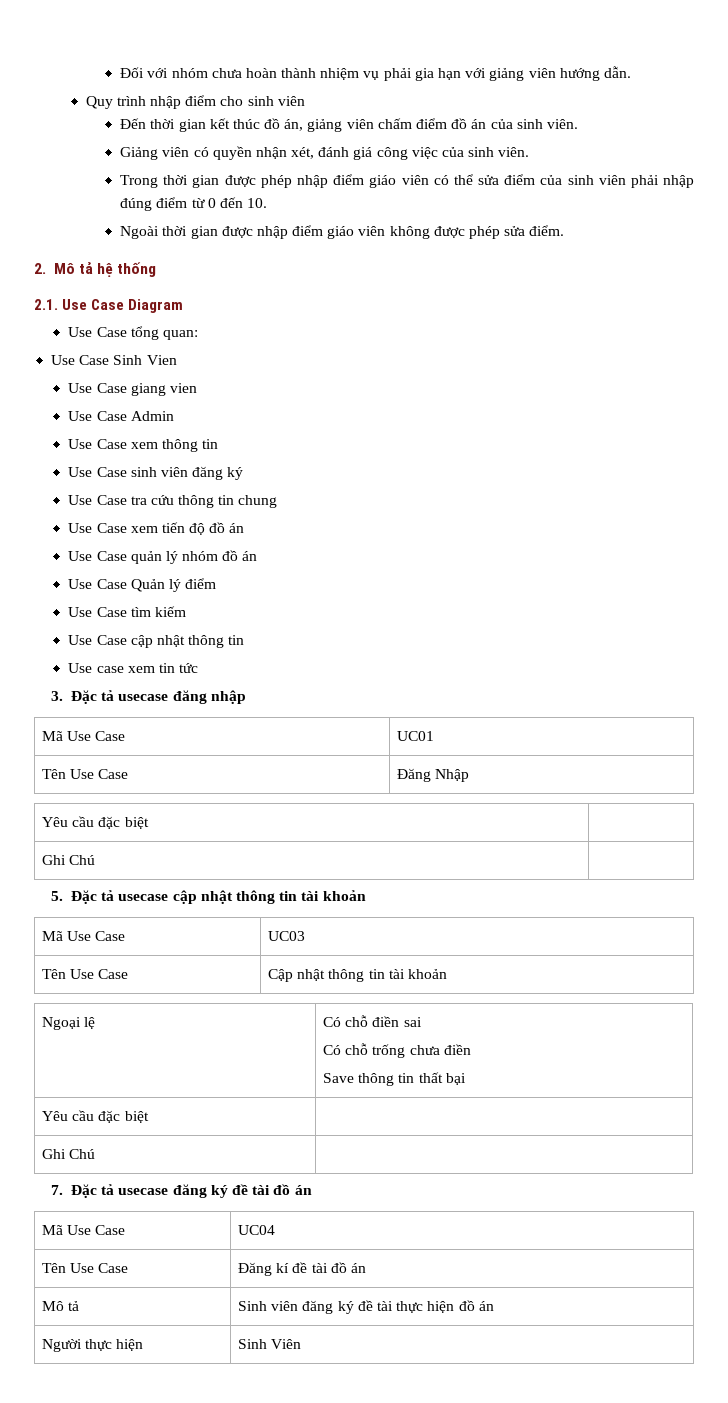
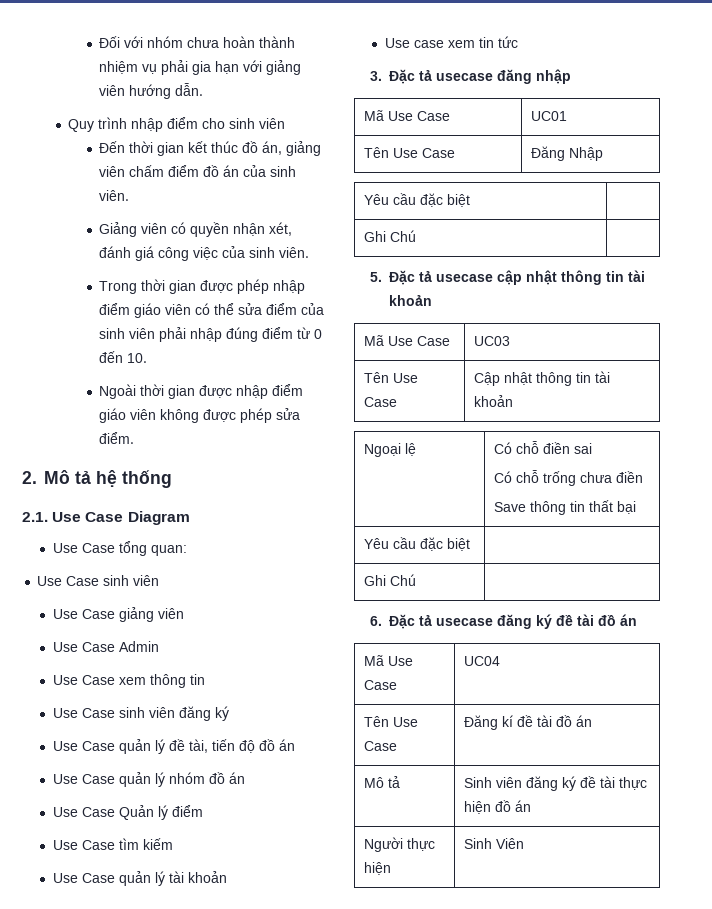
[113,355,177,365] [68,383,197,396] Sinh Vien // Use Case giang vien -> [103,575,160,586] [52,607,184,622] sinh viên // Use Case giảng viên
[130,495,278,508] [68,523,158,533] tra cứu thông tin chung // Use Case xem -> [118,739,208,754] quản lý đề tài,
[130,635,245,648] cập nhật thông tin -> [118,871,227,886] quản lý tài khoản
[51,1185,64,1195] 7. -> [369,616,382,626] 6.

